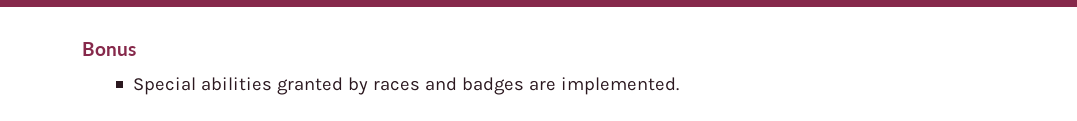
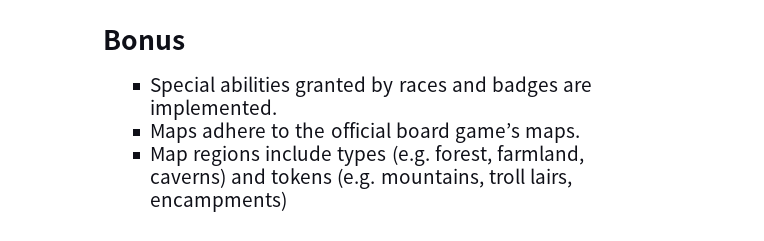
(679, 86) none -> [150,122,580,143] [150,145,584,166] [150,168,572,189] [150,191,288,212] // Maps adhere to the official board game’s maps. // Map regions include types (e.g. forest, farmland, caverns) and tokens (e.g. mountains, troll lairs, encampments)

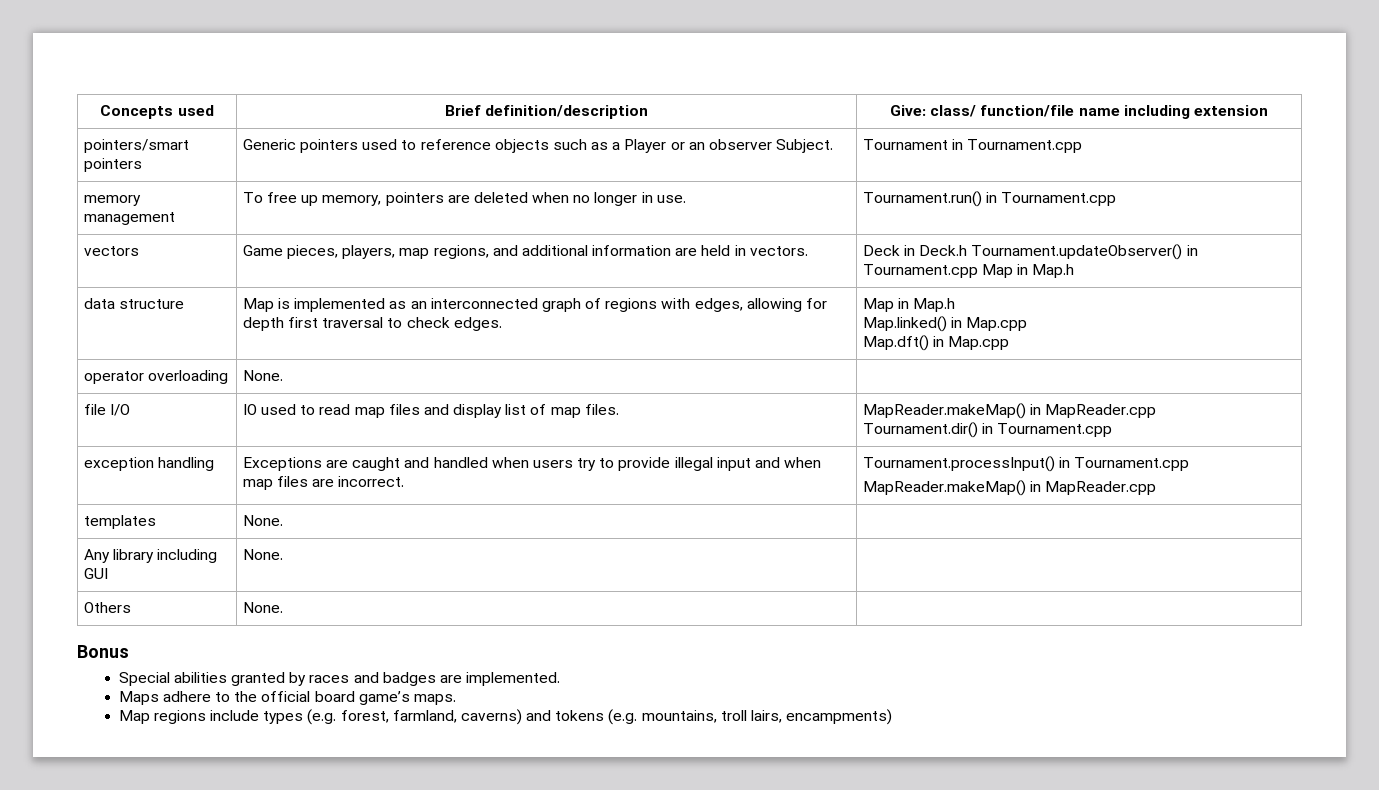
(103, 40) none -> [100,105,214,119] [444,105,649,119] [890,105,1268,119] [83,139,189,153] [83,158,142,172] [242,139,834,153] [862,139,1083,153] [83,195,141,206] [83,212,175,225] [242,192,686,206] [862,191,1117,207] [83,246,139,256] [242,245,808,259] [862,244,1198,260] [862,264,1075,278] [83,298,184,309] [242,298,828,312] [242,317,502,331] [862,298,956,312] [862,316,1028,332] [862,335,1010,351] [83,370,228,384] [242,370,283,381] [83,404,130,416] [242,404,619,418] [862,403,1157,419] [862,422,1113,438] [83,457,214,471] [242,457,822,471] [242,476,405,490] [862,456,1190,472] [862,480,1157,496] [83,515,156,529] [242,515,283,526] [83,549,218,563] [83,568,108,579] [242,549,283,560] [83,602,131,613] [242,602,283,613] Concepts used | Brief definition/description | Give: class/ function/file name including extension // pointers/smart pointers | Generic pointers used to reference objects such as a Player or an observer Subject. | Tournament in Tournament.cpp // memory management | To free up memory, pointers are deleted when no longer in use. | Tournament.run() in Tournament.cpp // vectors | Game pieces, players, map regions, and additional information are held in vectors. | Deck in Deck.h Tournament.updateObserver() in Tournament.cpp Map in Map.h // data structure | Map is implemented as an interconnected graph of regions with edges, allowing for depth first traversal to check edges. | Map in Map.h // Map.linked() in Map.cpp // Map.dft() in Map.cpp // operator overloading | None. | // file I/O | IO used to read map files and display list of map files. | MapReader.makeMap() in MapReader.cpp // Tournament.dir() in Tournament.cpp // exception handling | Exceptions are caught and handled when users try to provide illegal input and when map files are incorrect. | Tournament.processInput() in Tournament.cpp // MapReader.makeMap() in MapReader.cpp // templates | None. | // Any library including GUI | None. | // Others | None. | //

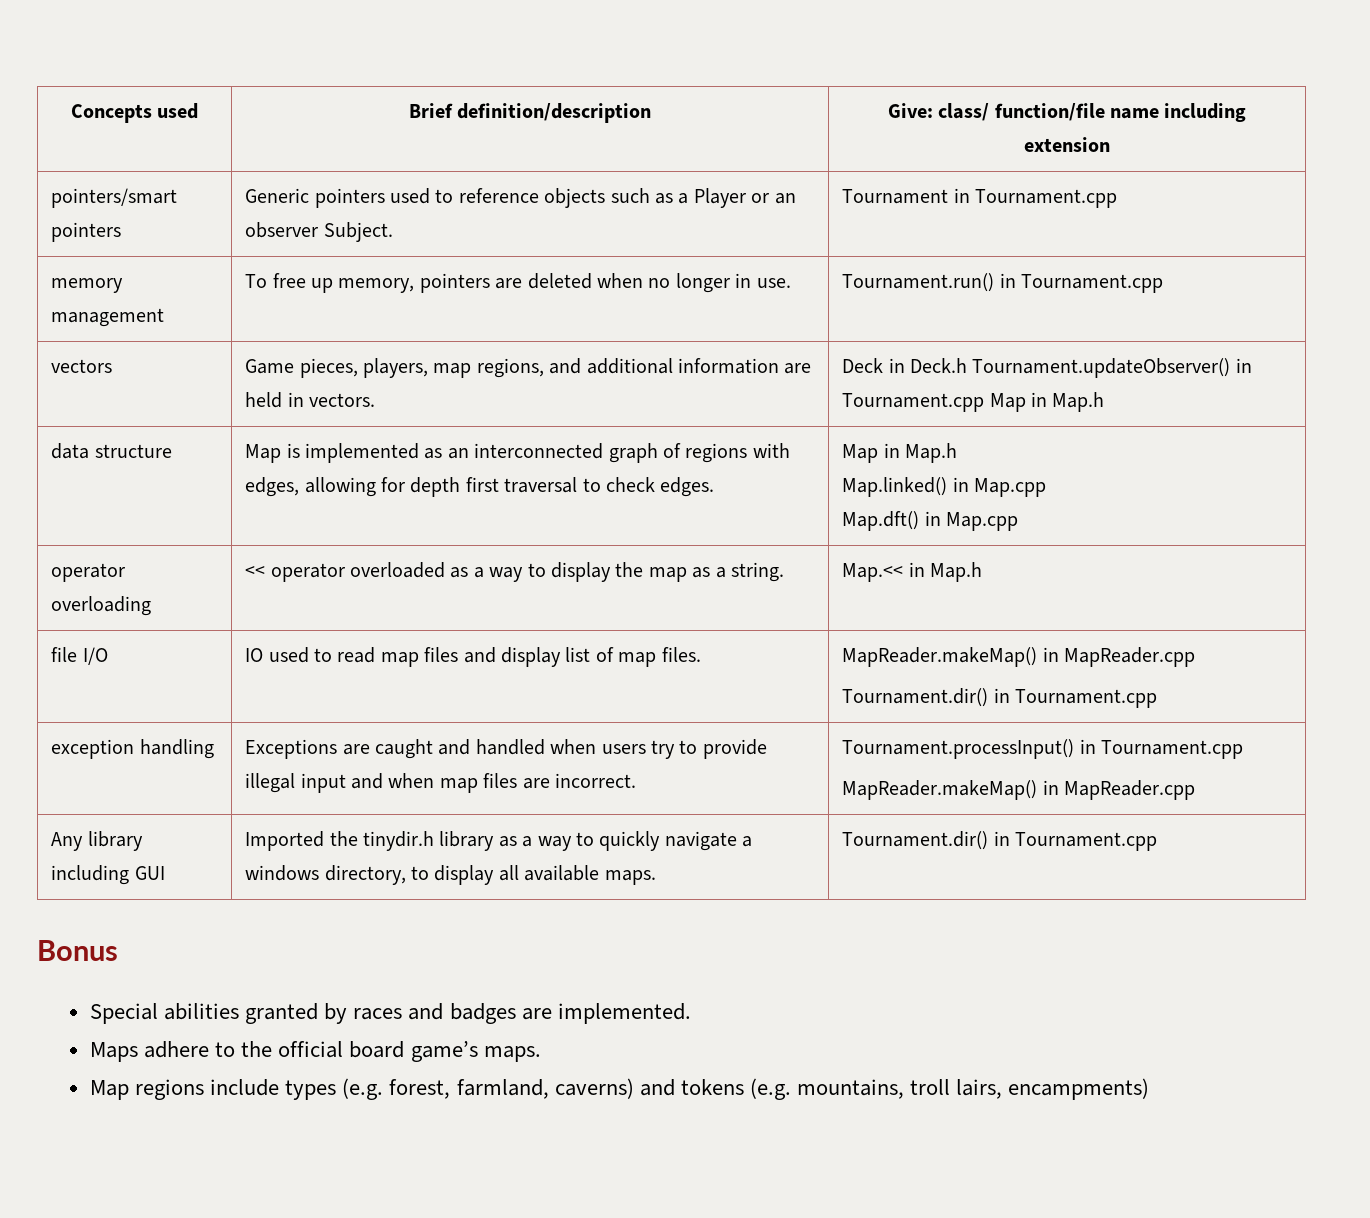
[242,370,283,381] None. | -> [245,562,785,582] [842,562,983,582] << operator overloaded as a way to display the map as a string. | Map.<< in Map.h
[83,515,156,529] [242,515,283,526] // templates | None. | -> (1196, 790) none
[242,549,283,560] [83,602,131,613] [242,602,283,613] None. | // Others | None. | -> [245,831,753,851] [245,865,656,885] [842,831,1158,851] Imported the tinydir.h library as a way to quickly navigate a windows directory, to display all available maps. | Tournament.dir() in Tournament.cpp

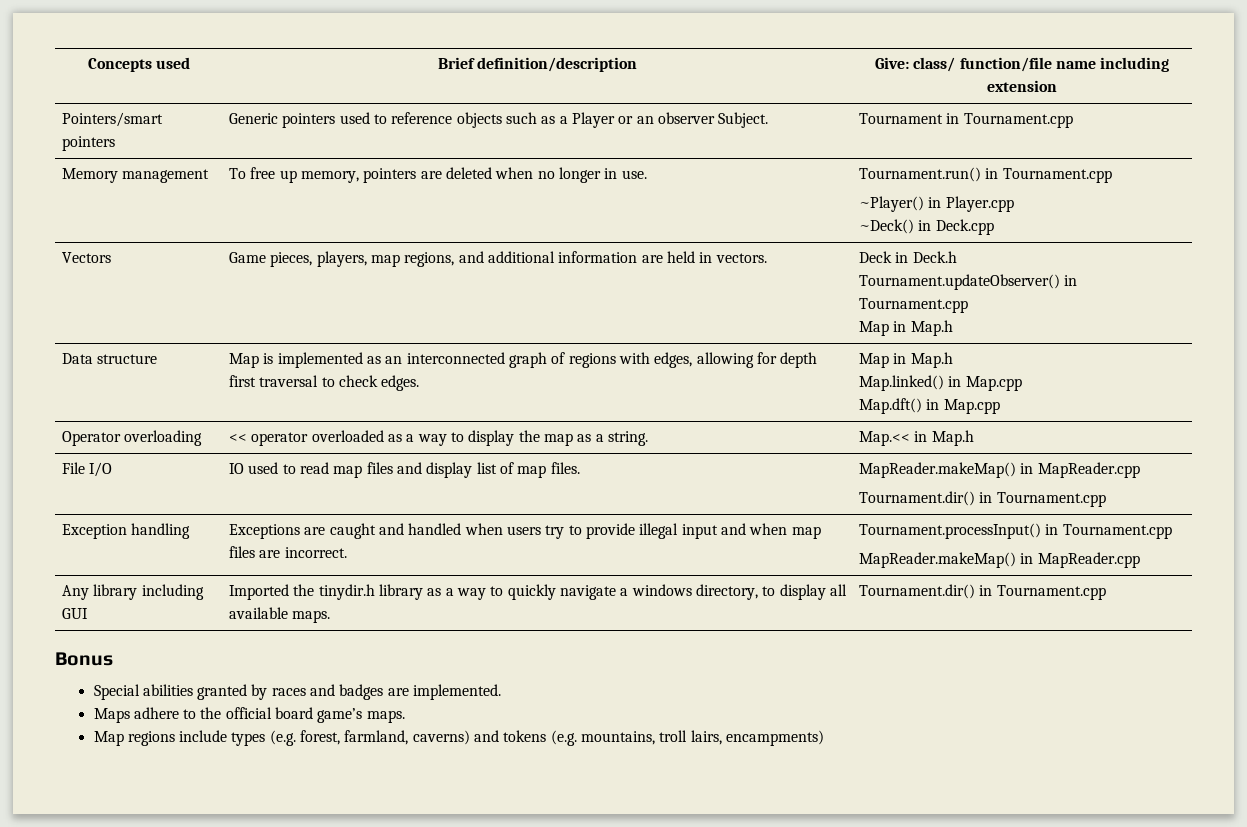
[51,188,178,208] pointers/smart -> [62,112,164,127] Pointers/smart
[51,278,124,293] memory -> [62,168,119,183] Memory
[51,359,113,373] // vectors -> [859,196,1014,212] [859,219,994,235] [62,252,112,263] // ~Player() in Player.cpp // ~Deck() in Deck.cpp // Vectors
(968, 365) none -> (957, 257) //
[989,392,1105,412] [51,443,90,459] Map in Map.h // data -> [859,320,953,336] [62,353,94,364] // Map in Map.h // Data
[51,563,126,582] operator -> [62,431,122,446] Operator
[51,647,78,662] file -> [62,462,86,474] File
[51,739,135,759] exception -> [62,524,128,539] Exception

